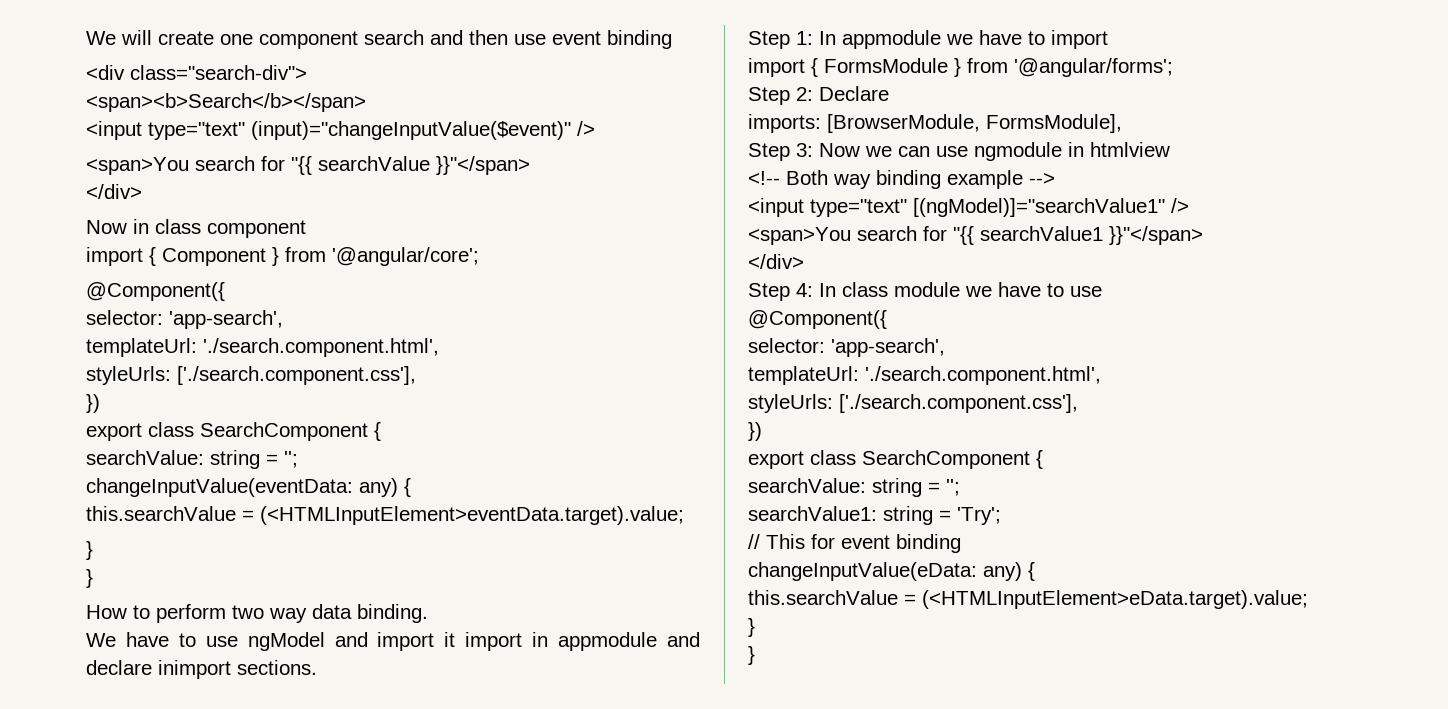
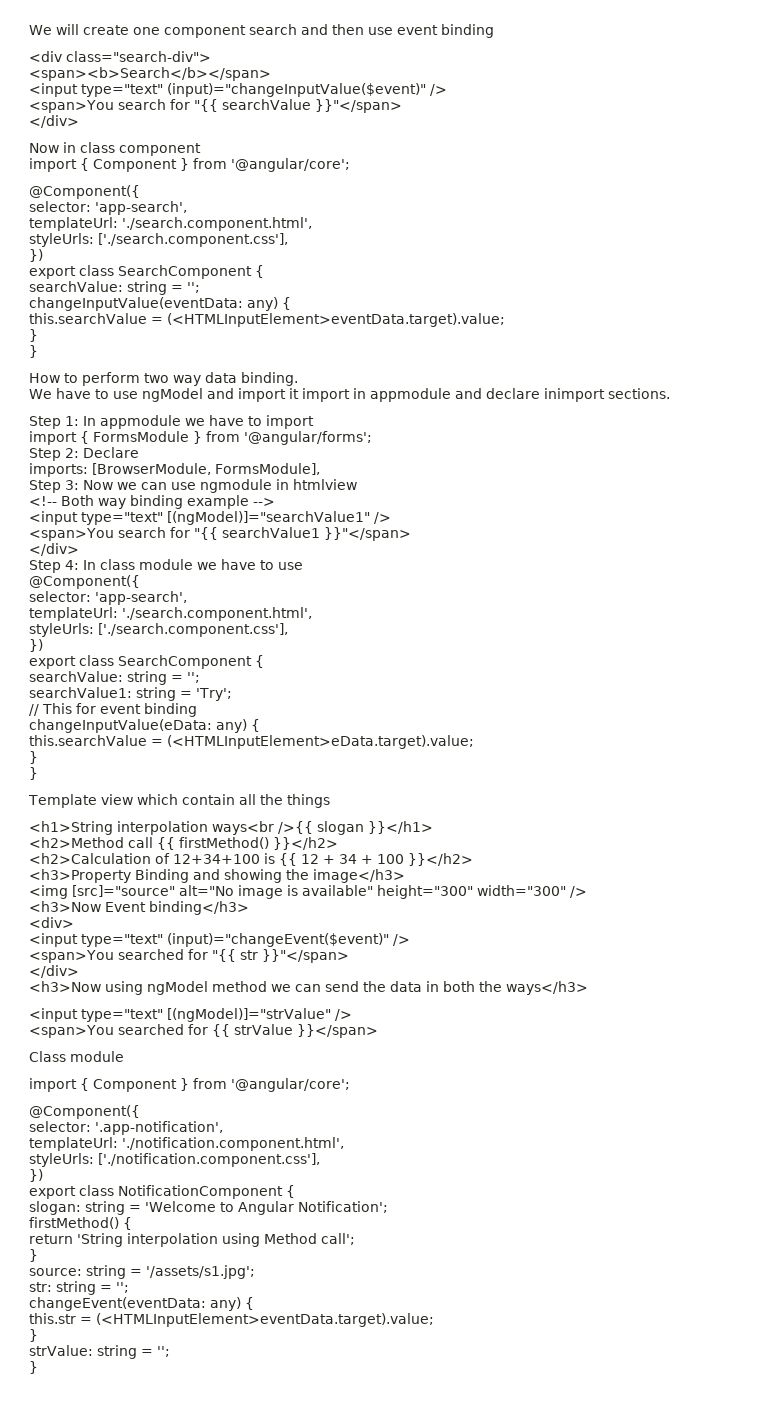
(755, 655) none -> [28,794,330,808] [29,821,433,835] [29,837,338,850] [29,853,473,866] [29,869,405,883] [29,885,587,899] [29,901,249,915] [29,917,74,928] [29,933,410,947] [29,949,349,963] [29,965,79,978] [29,981,588,995] [29,1008,352,1022] [29,1024,378,1038] [29,1051,124,1062] [29,1078,350,1092] [29,1105,140,1119] [29,1121,223,1135] [29,1137,344,1151] [29,1153,320,1167] [29,1169,43,1182] [29,1185,295,1199] [29,1201,388,1215] [29,1217,132,1230] [29,1233,355,1247] [29,1249,38,1262] [29,1265,255,1279] [29,1281,129,1295] [29,1297,254,1311] [29,1313,434,1327] [29,1329,38,1342] [29,1345,170,1359] [29,1361,38,1374] // Template view which contain all the things // <h1>String interpolation ways<br />{{ slogan }}</h1> // <h2>Method call {{ firstMethod() }}</h2> // <h2>Calculation of 12+34+100 is {{ 12 + 34 + 100 }}</h2> // <h3>Property Binding and showing the image</h3> // <img [src]="source" alt="No image is available" height="300" width="300" /> // <h3>Now Event binding</h3> // <div> // <input type="text" (input)="changeEvent($event)" /> // <span>You searched for "{{ str }}"</span> // </div> // <h3>Now using ngModel method we can send the data in both the ways</h3> // <input type="text" [(ngModel)]="strValue" /> // <span>You searched for {{ strValue }}</span> // Class module // import { Component } from '@angular/core'; // @Component({ // selector: '.app-notification', // templateUrl: './notification.component.html', // styleUrls: ['./notification.component.css'], // }) // export class NotificationComponent { // slogan: string = 'Welcome to Angular Notification'; // firstMethod() { // return 'String interpolation using Method call'; // } // source: string = '/assets/s1.jpg'; // str: string = ''; // changeEvent(eventData: any) { // this.str = (<HTMLInputElement>eventData.target).value; // } // strValue: string = ''; // }

